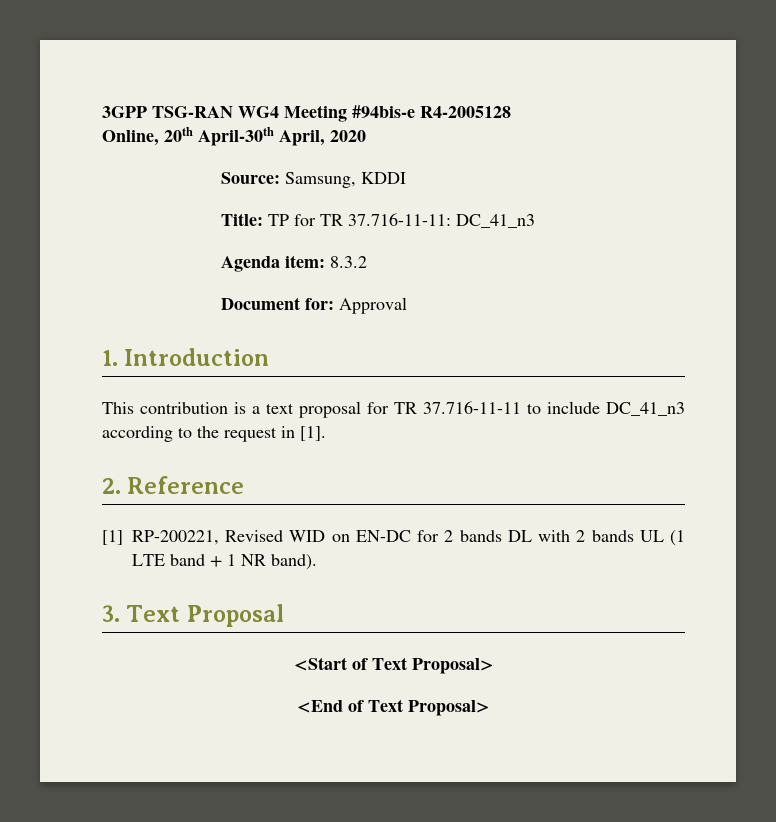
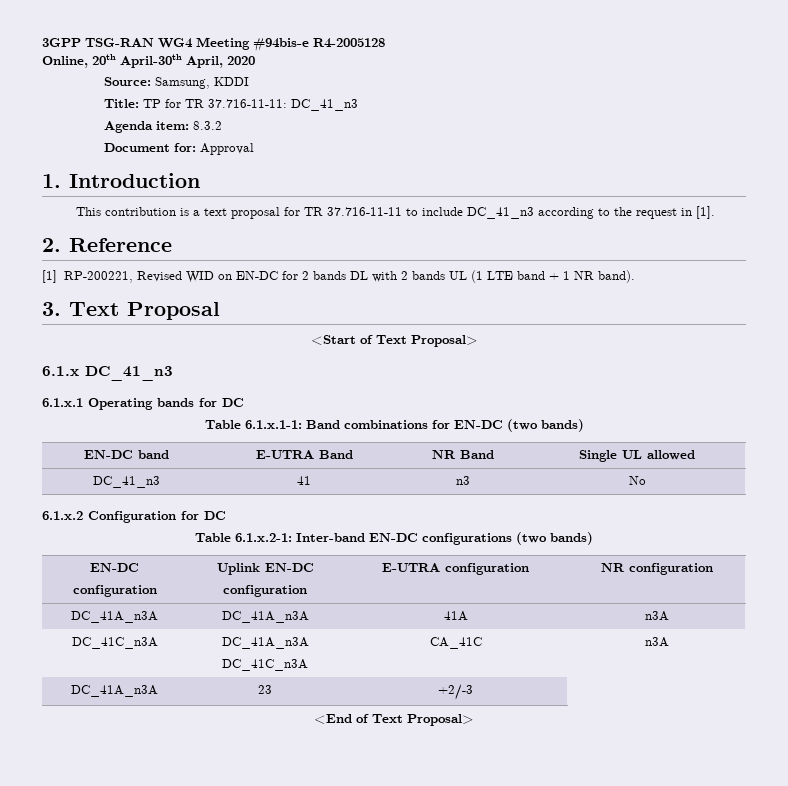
(494, 666) none -> [42,366,173,381] [42,398,244,410] [204,419,584,432] [84,450,169,459] [255,450,353,459] [432,450,494,459] [579,450,695,462] [93,476,160,488] [297,476,311,485] [456,476,470,485] [628,476,646,485] [42,511,226,523] [195,532,593,545] [90,563,139,572] [72,585,157,597] [216,563,314,575] [223,585,307,597] [382,563,529,575] [600,563,713,575] [71,611,158,623] [221,611,309,623] [443,611,468,621] [644,611,669,621] [71,637,158,649] [221,637,309,649] [222,659,308,671] [429,637,482,649] [644,637,669,647] [71,685,158,697] [258,685,272,694] [438,684,473,700] // 6.1.x DC_41_n3 // 6.1.x.1 Operating bands for DC // Table 6.1.x.1-1: Band combinations for EN-DC (two bands) // EN-DC band | E-UTRA Band | NR Band | Single UL allowed // DC_41_n3 | 41 | n3 | No // 6.1.x.2 Configuration for DC // Table 6.1.x.2-1: Inter-band EN-DC configurations (two bands) // EN-DC // configuration | Uplink EN-DC // configuration | E-UTRA configuration | NR configuration // DC_41A_n3A | DC_41A_n3A | 41A | n3A // DC_41C_n3A | DC_41A_n3A // DC_41C_n3A | CA_41C | n3A // DC_41A_n3A | 23 | +2/-3

